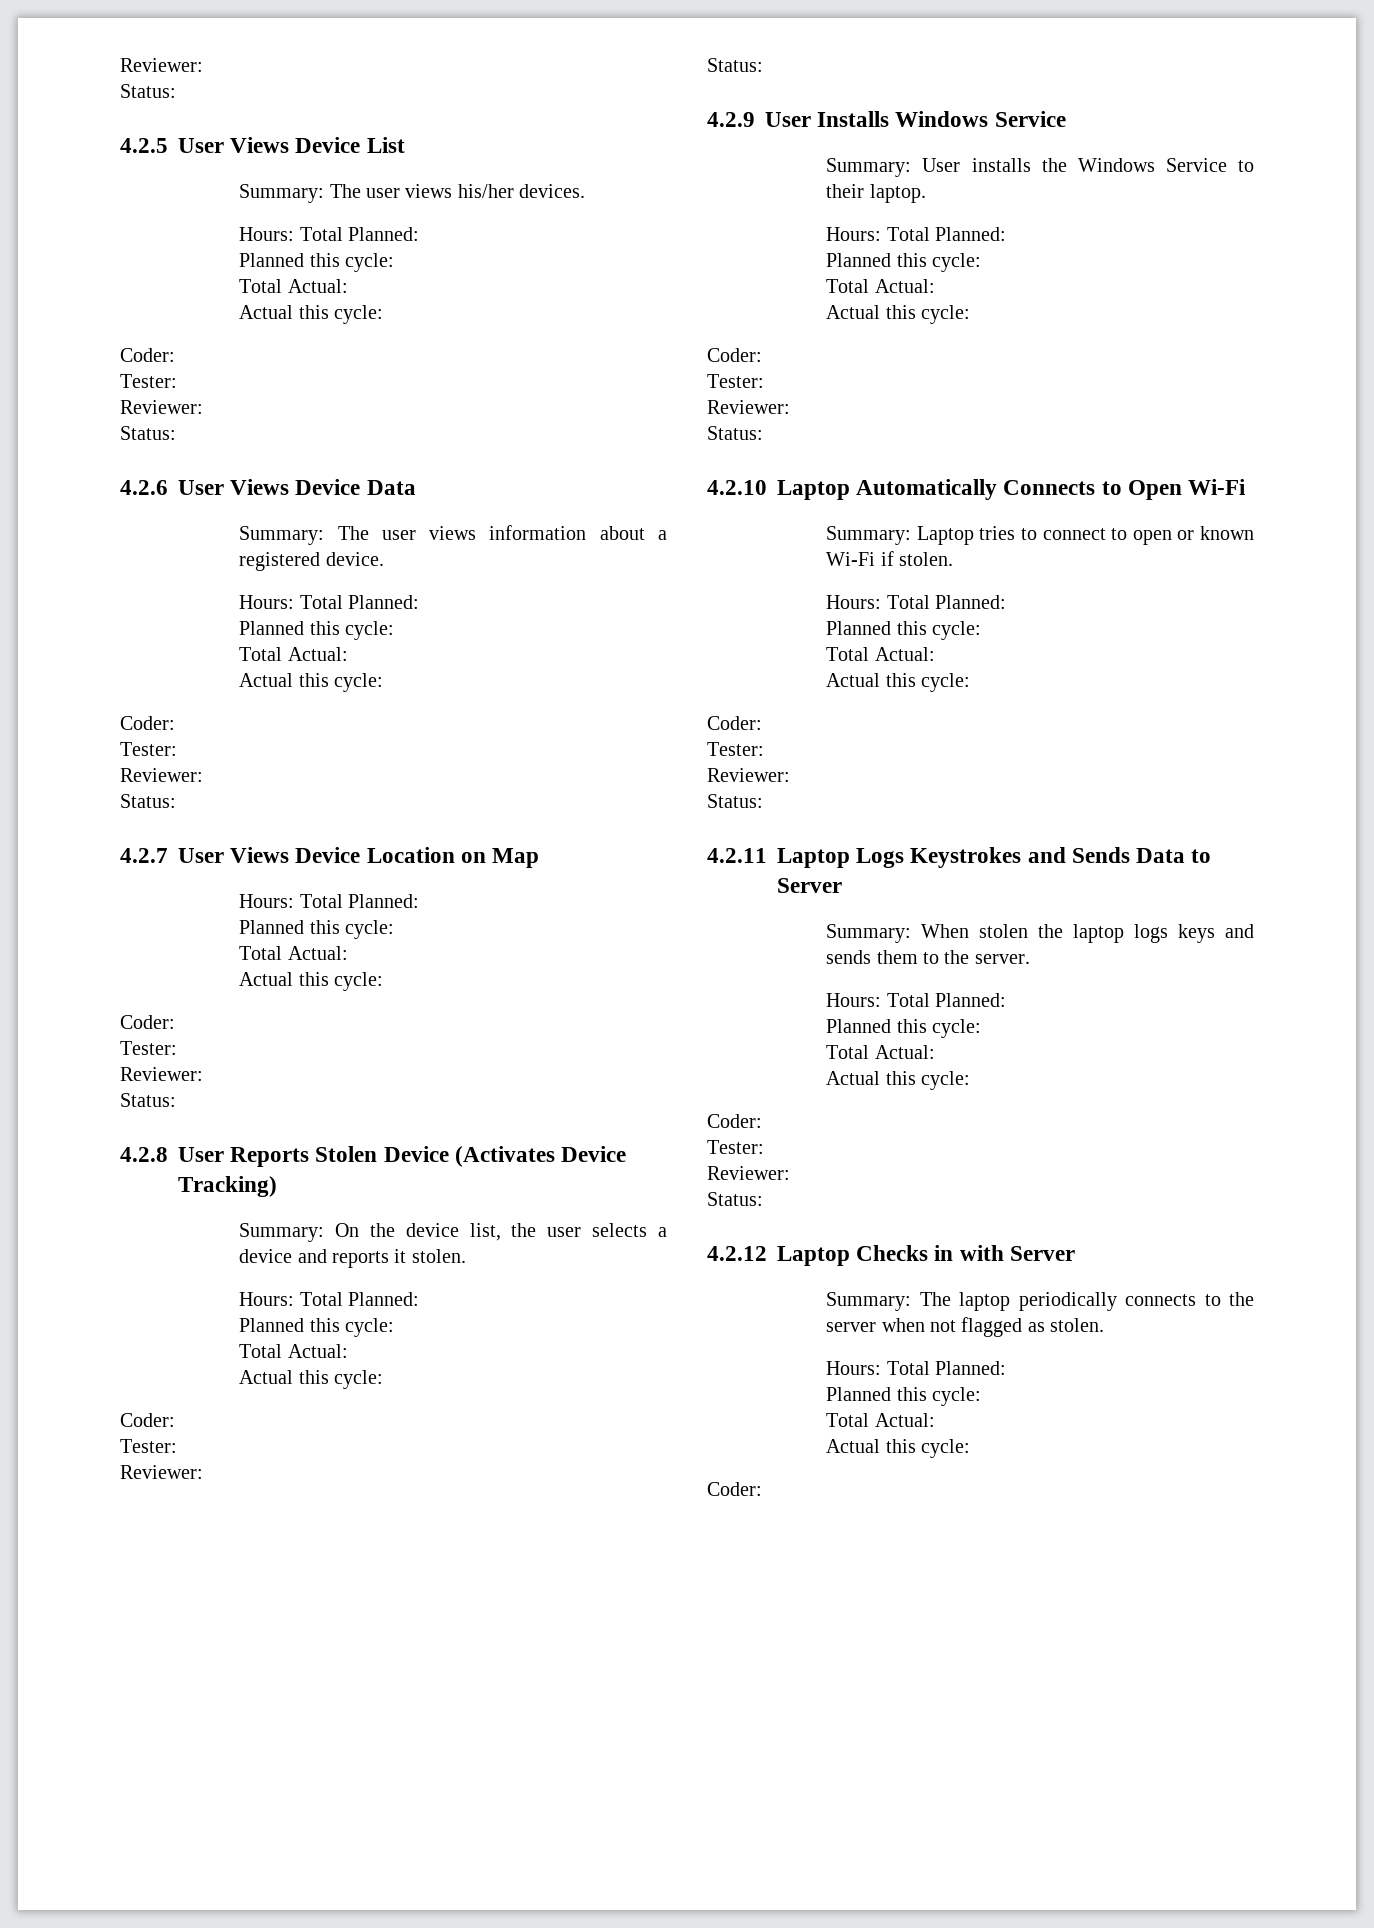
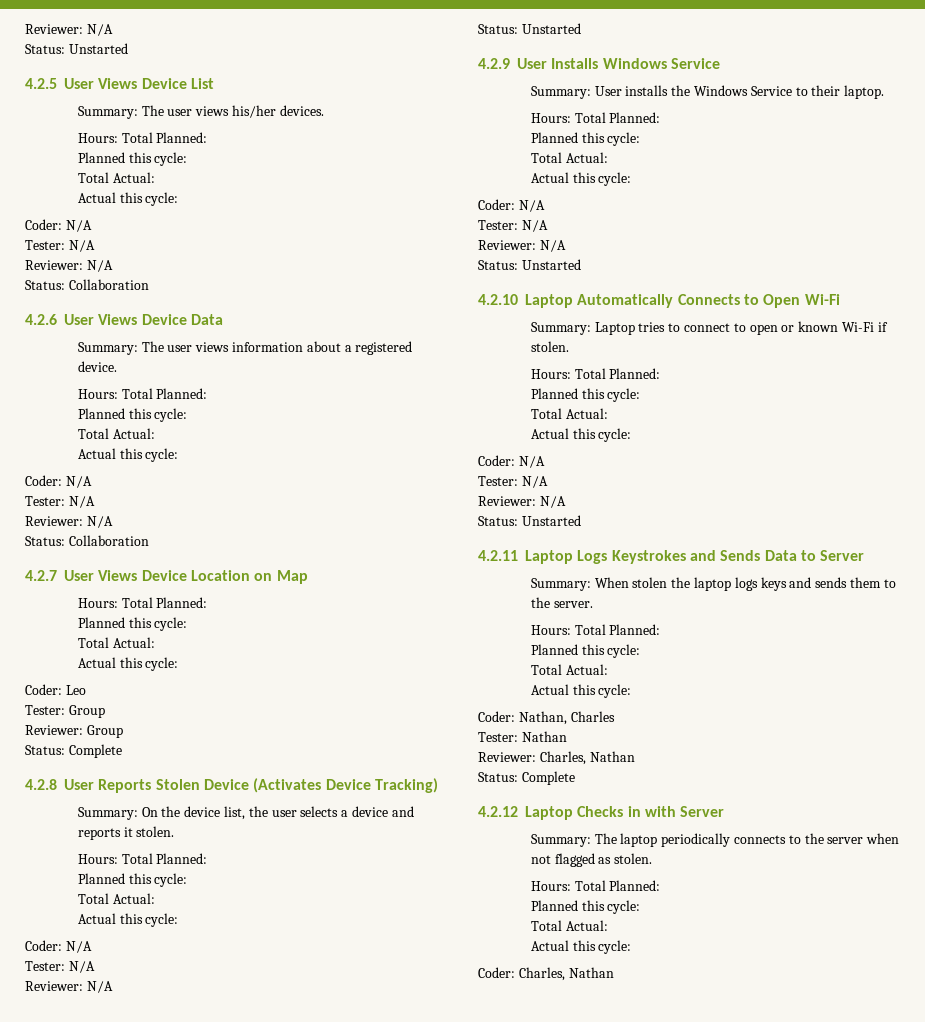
[120,58,203,72] [120,84,176,98] Reviewer: // Status: -> [25,24,113,36] [25,43,128,54] Reviewer: N/A // Status: Unstarted
[120,374,177,388] [120,400,203,414] [120,426,176,440] // Tester: // Reviewer: // Status: -> [65,220,92,232] [25,240,95,252] [25,260,113,272] [25,279,149,290] N/A // Tester: N/A // Reviewer: N/A // Status: Collaboration
[120,742,177,756] [120,768,203,782] [120,794,176,808] // Tester: // Reviewer: // Status: -> [65,476,92,488] [25,496,95,508] [25,516,113,528] [25,535,149,546] N/A // Tester: N/A // Reviewer: N/A // Status: Collaboration
[120,1041,177,1055] [120,1067,203,1081] [120,1093,176,1107] // Tester: // Reviewer: // Status: -> [65,685,86,695] [25,705,105,718] [25,725,123,738] [25,744,122,758] Leo // Tester: Group // Reviewer: Group // Status: Complete
[120,1439,177,1453] [120,1465,203,1479] [707,58,763,72] // Tester: // Reviewer: // Status: -> [65,941,92,953] [25,961,95,973] [25,981,113,993] [478,23,581,34] N/A // Tester: N/A // Reviewer: N/A // Status: Unstarted
[707,374,764,388] [707,400,790,414] [707,426,763,440] // Tester: // Reviewer: // Status: -> [518,200,545,212] [478,220,548,232] [478,240,566,252] [478,259,581,270] N/A // Tester: N/A // Reviewer: N/A // Status: Unstarted
[707,742,764,756] [707,768,790,782] [707,794,763,808] // Tester: // Reviewer: // Status: -> [518,456,545,468] [478,476,548,488] [478,496,566,508] [478,515,581,526] N/A // Tester: N/A // Reviewer: N/A // Status: Unstarted
[707,1140,764,1154] [707,1166,790,1180] [707,1192,763,1206] // Tester: // Reviewer: // Status: -> [518,711,615,725] [478,731,567,742] [478,751,635,765] [478,771,575,785] Nathan, Charles // Tester: Nathan // Reviewer: Charles, Nathan // Status: Complete
(762, 1489) none -> [518,967,614,981] Charles, Nathan

